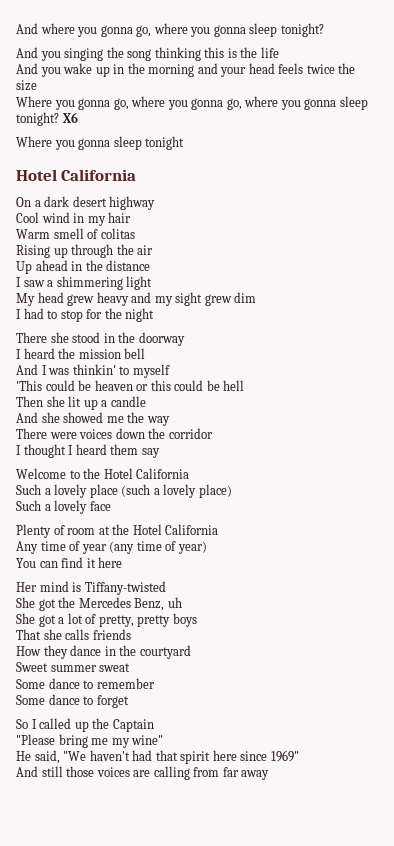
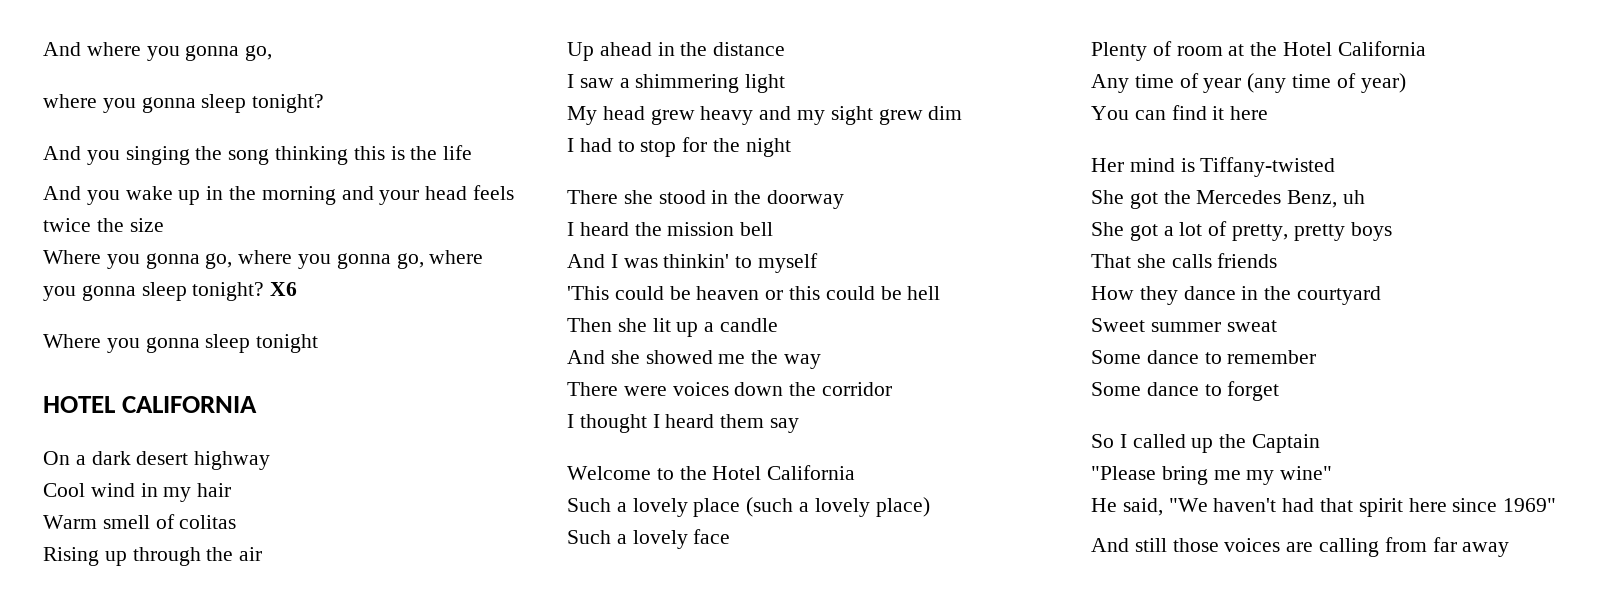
(152, 31) none -> (273, 53) //
[16,169,137,181] Hotel California -> [43,396,258,413] HOTEL CALIFORNIA

